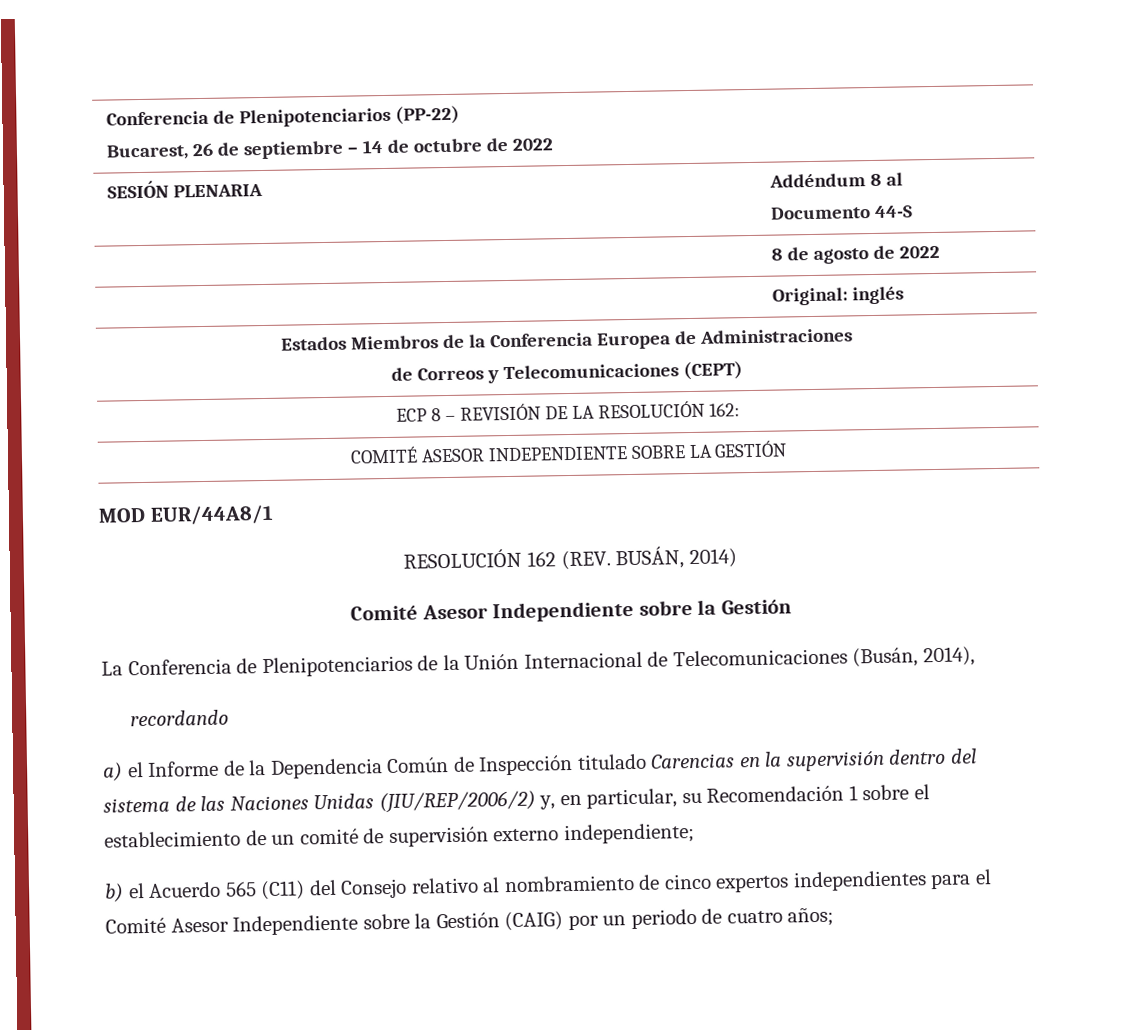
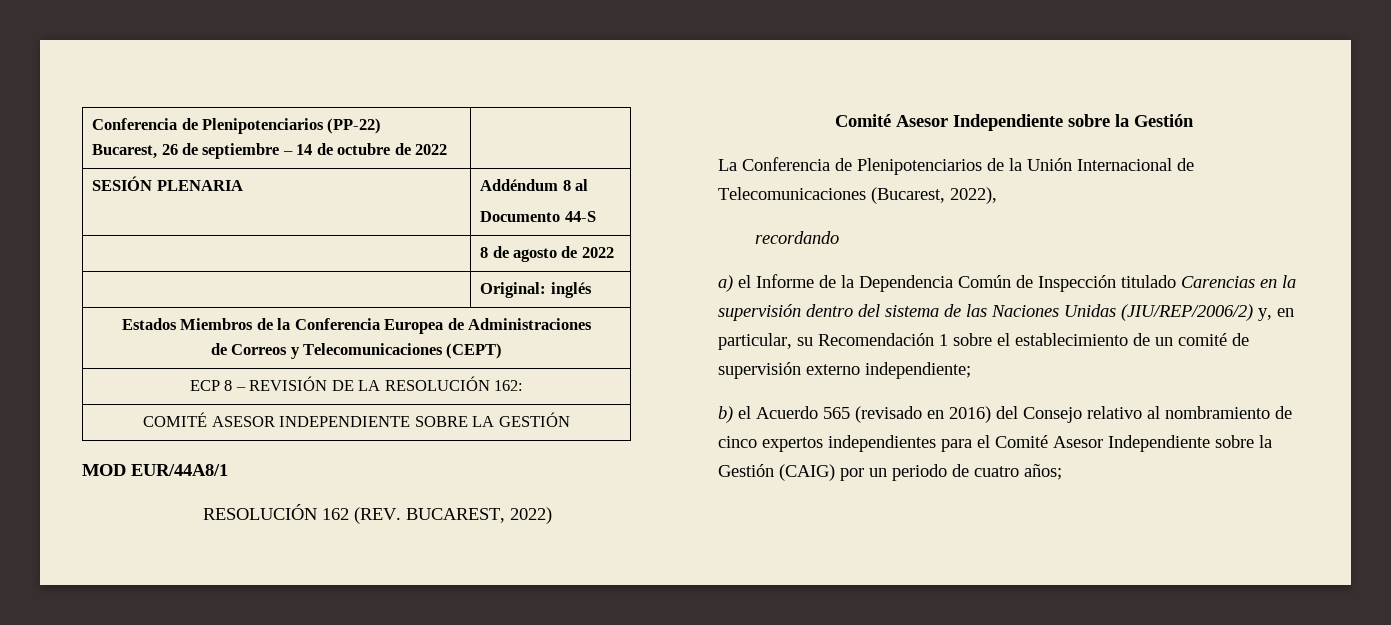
[615,546,737,570] BUSÁN, 2014) -> [406,507,552,524] BUCAREST, 2022)
[852,646,975,668] (Busán, 2014), -> [871,187,997,204] (Bucarest, 2022),
[260,880,306,901] (C11) -> [855,406,991,423] (revisado en 2016)

